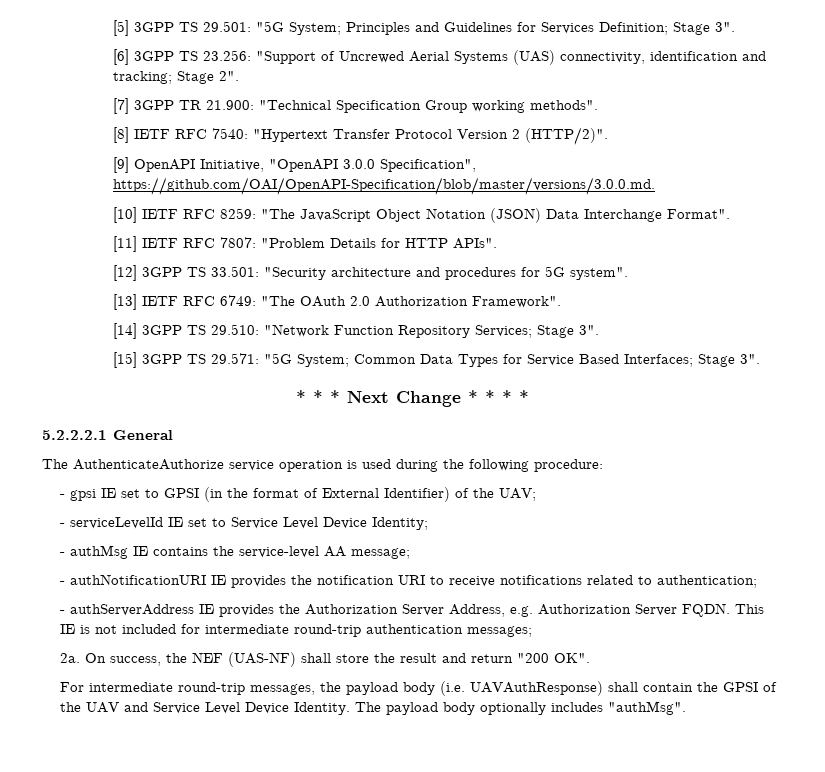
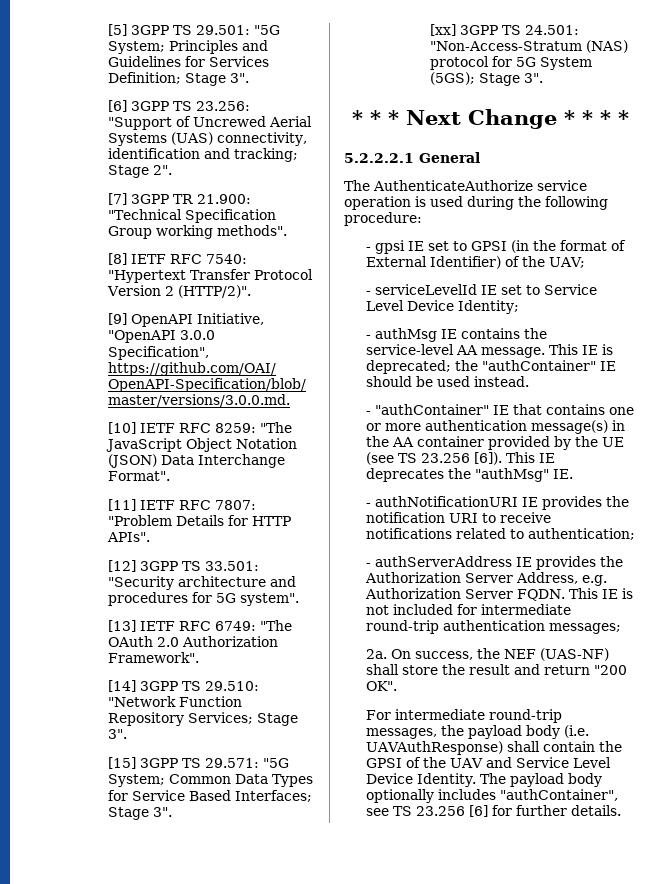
(760, 359) none -> [429,24,579,36] [429,40,628,53] [429,56,592,70] [429,72,543,86] // [xx] 3GPP TS 24.501: "Non-Access-Stratum (NAS) protocol for 5G System (5GS); Stage 3".
[350,548,410,559] message; -> [480,344,613,358] [365,360,616,374] [365,376,529,387] [365,404,634,415] [365,420,625,434] [365,436,624,450] [365,452,555,465] [365,468,573,482] message. This IE is deprecated; the "authContainer" IE should be used instead. // - "authContainer" IE that contains one or more authentication message(s) in the AA container provided by the UE (see TS 23.256 [6]). This IE deprecates the "authMsg" IE.
[607,701,686,715] "authMsg". -> [499,789,618,801] [365,805,621,817] "authContainer", see TS 23.256 [6] for further details.

